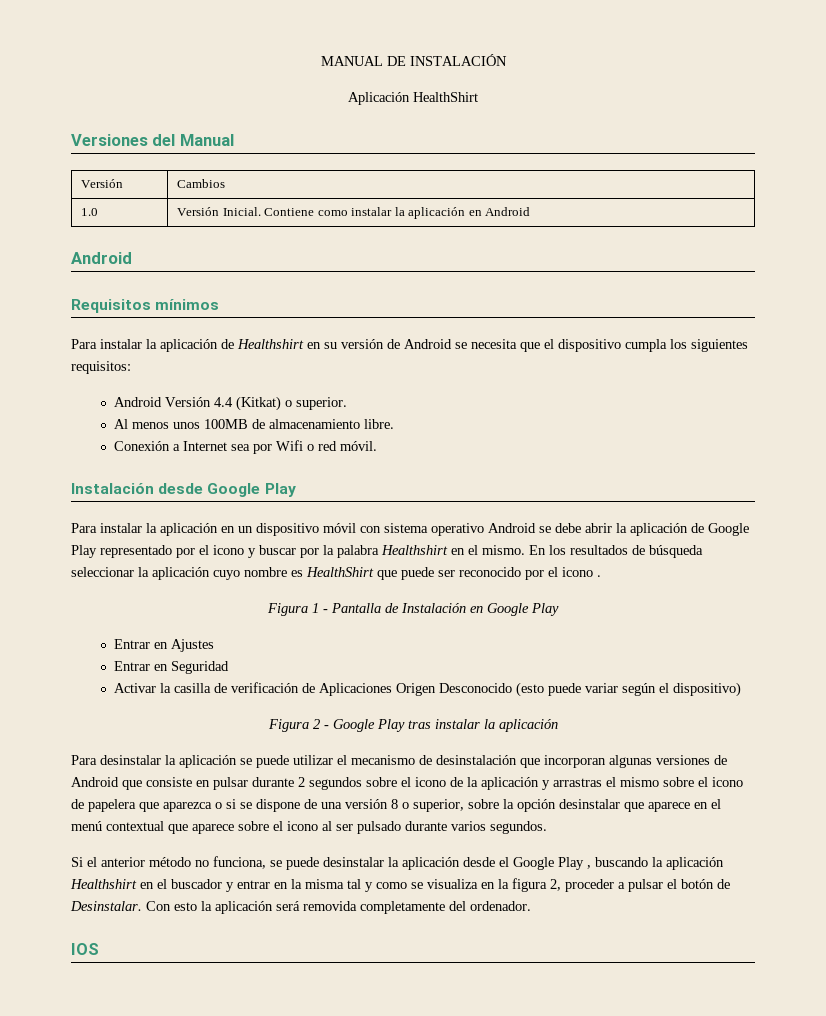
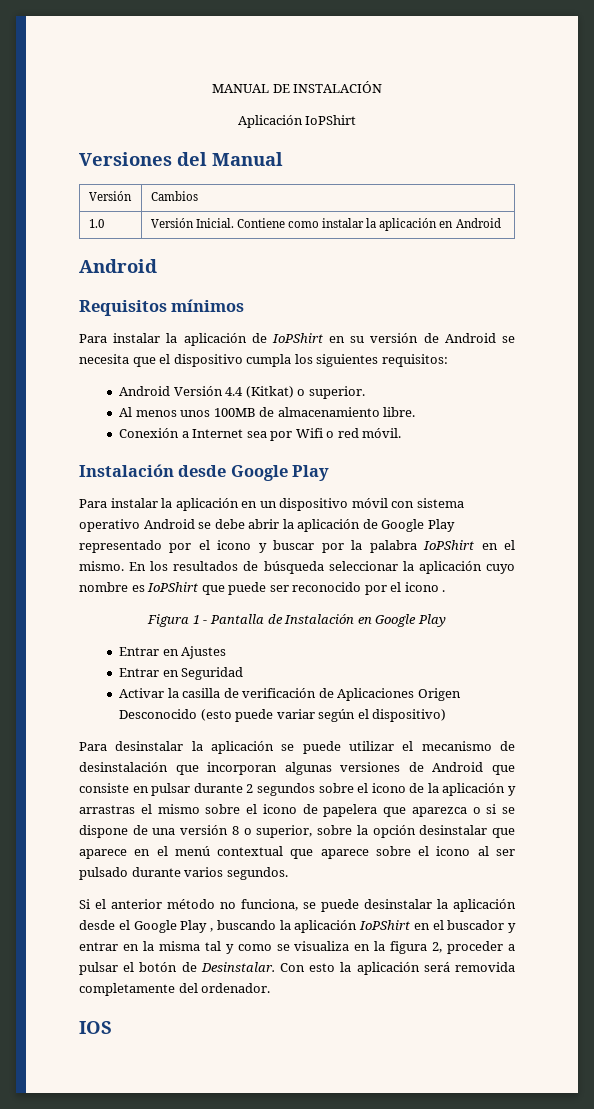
[413,92,478,102] HealthShirt -> [305,115,357,125] IoPShirt
[237,339,304,349] Healthshirt -> [271,333,323,343] IoPShirt
[381,545,448,555] Healthshirt -> [423,540,475,550] IoPShirt
[306,567,374,577] HealthShirt -> [147,582,199,592] IoPShirt
[267,719,558,732] // Figura 2 - Google Play tras instalar la aplicación -> (447, 715) none
[70,879,137,889] Healthshirt -> [359,920,410,930] IoPShirt

